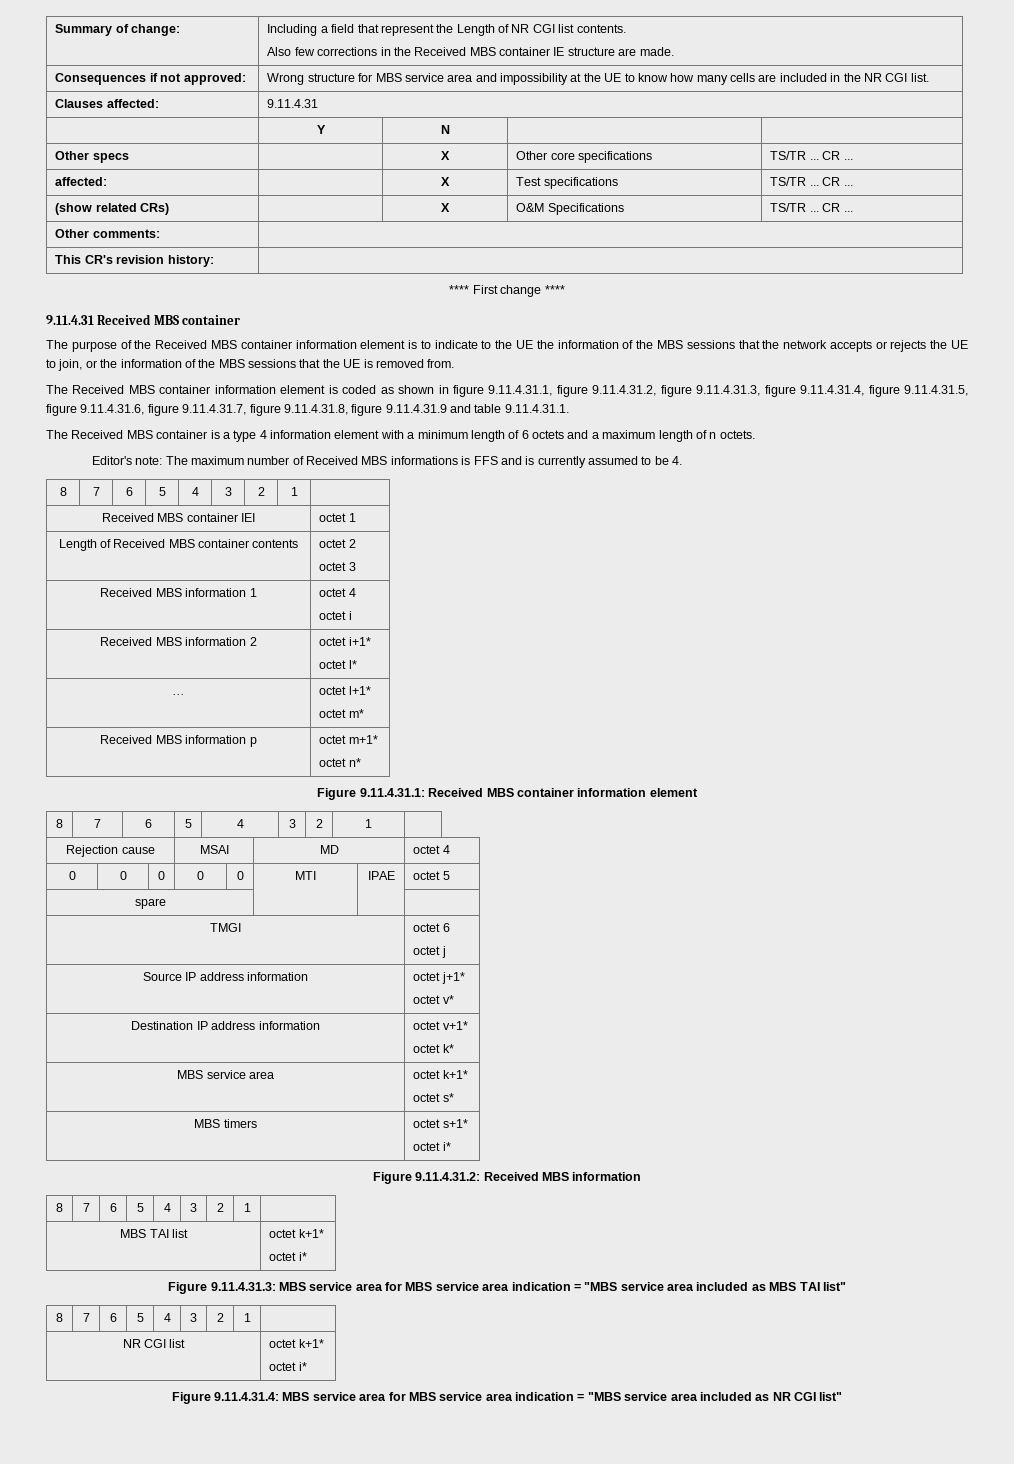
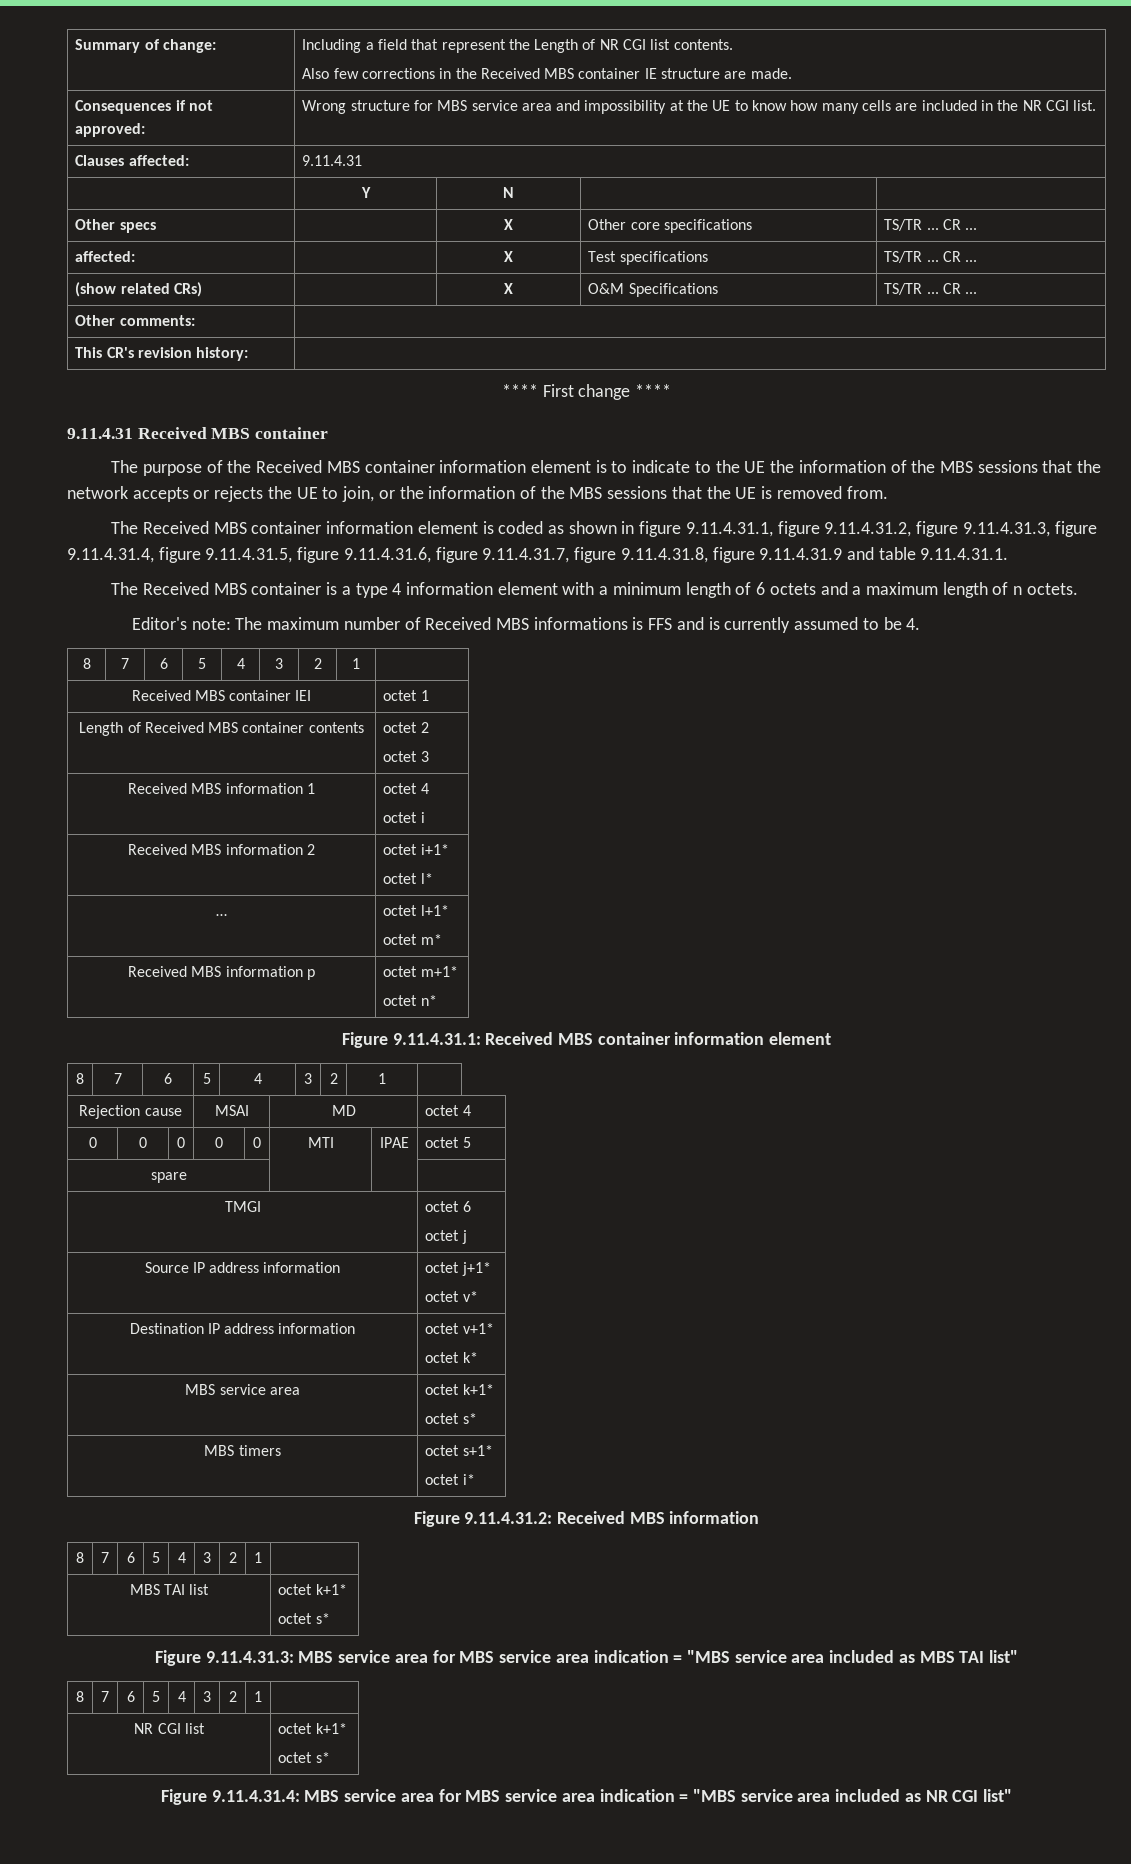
[298,1252,307,1261] i* -> [315,1613,330,1624] s*
[298,1362,307,1371] i* -> [315,1752,330,1763] s*

